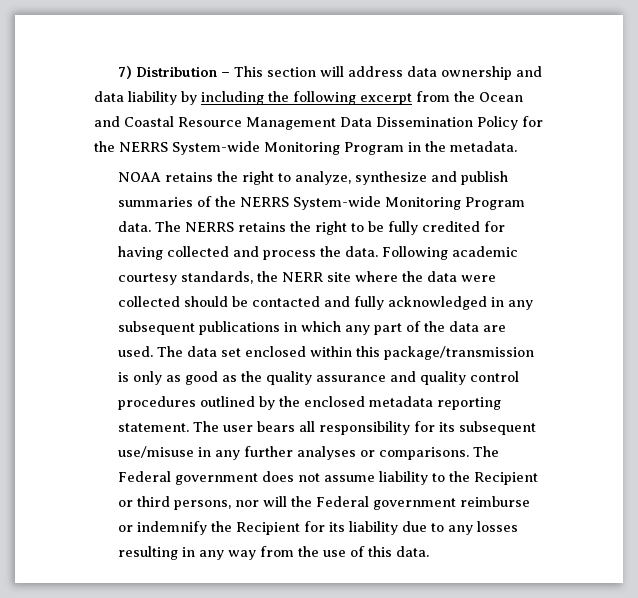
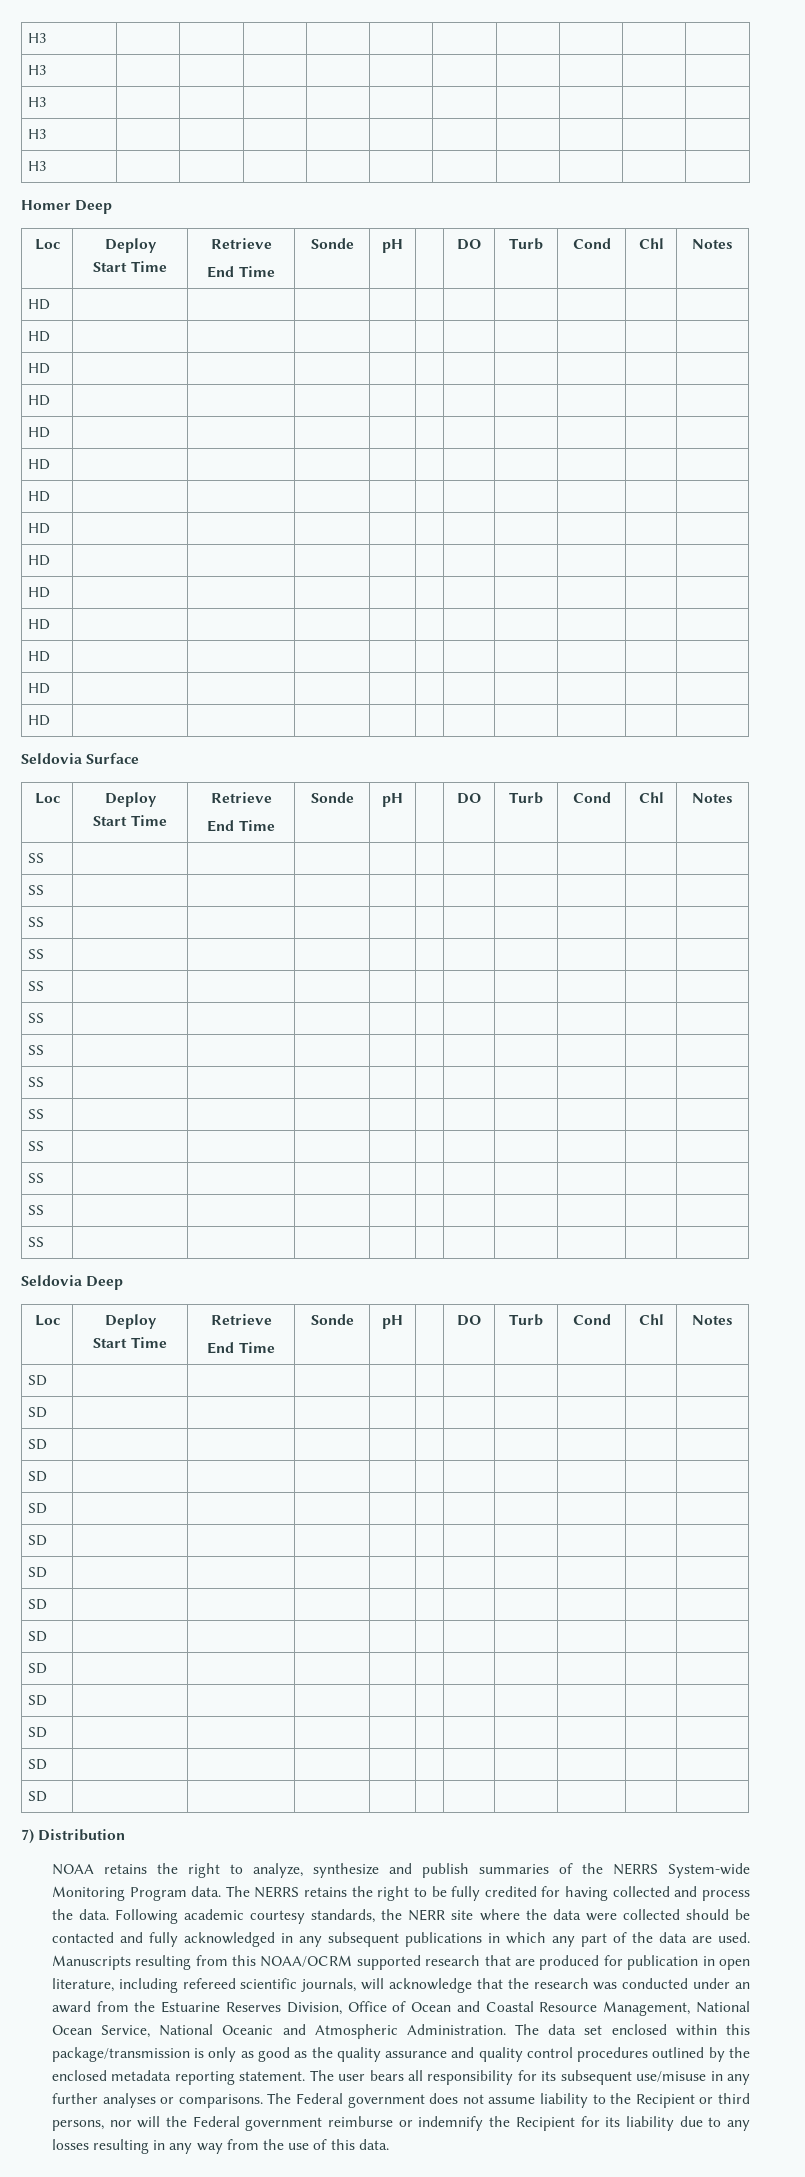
[118,66,543,80] [94,91,523,105] [94,116,543,130] [94,141,517,155] 7) Distribution – This section will address data ownership and data liability by including the following excerpt from the Ocean and Coastal Resource Management Data Dissemination Policy for the NERRS System-wide Monitoring Program in the metadata. -> [28,33,47,43] [28,65,47,75] [28,97,47,107] [28,129,47,139] [28,161,47,171] [21,200,113,214] [34,239,60,250] [104,238,157,253] [93,261,167,272] [210,238,272,249] [207,266,275,278] [310,238,354,249] [382,239,403,253] [457,239,481,250] [509,238,543,250] [572,238,611,249] [638,238,664,249] [692,239,733,249] [28,299,51,310] [28,331,51,342] [28,363,51,374] [28,395,51,406] [28,427,51,438] [28,459,51,470] [28,491,51,502] [28,523,51,534] [28,555,51,566] [28,587,51,598] [28,619,51,630] [28,651,51,662] [28,683,51,694] [28,715,51,726] [21,753,140,764] [34,793,60,804] [104,792,157,807] [93,815,167,826] [210,792,272,803] [207,820,275,832] [310,792,354,803] [382,793,403,807] [457,793,481,804] [509,792,543,804] [572,792,611,803] [638,792,664,803] [692,793,733,803] [28,853,45,863] [28,885,45,895] [28,917,45,927] [28,949,45,959] [28,981,45,991] [28,1013,45,1023] [28,1045,45,1055] [28,1077,45,1087] [28,1109,45,1119] [28,1141,45,1151] [28,1173,45,1183] [28,1205,45,1215] [28,1237,45,1247] [21,1275,124,1290] [34,1315,60,1326] [104,1314,157,1329] [93,1337,167,1348] [210,1314,272,1325] [207,1342,275,1354] [310,1314,354,1325] [382,1315,403,1329] [457,1315,481,1326] [509,1314,543,1326] [572,1314,611,1325] [638,1314,664,1325] [692,1315,733,1325] [28,1375,48,1386] [28,1407,48,1418] [28,1439,48,1450] [28,1471,48,1482] [28,1503,48,1514] [28,1535,48,1546] [28,1567,48,1578] [28,1599,48,1610] [28,1631,48,1642] [28,1663,48,1674] [28,1695,48,1706] [28,1727,48,1738] [28,1759,48,1770] [28,1791,48,1802] [21,1829,126,1844] H3 | | | | | | | | | | // H3 | | | | | | | | | | // H3 | | | | | | | | | | // H3 | | | | | | | | | | // H3 | | | | | | | | | | // Homer Deep // Loc | Deploy // Start Time | Retrieve // End Time | Sonde | pH | | DO | Turb | Cond | Chl | Notes // HD | | | | | | | | | | // HD | | | | | | | | | | // HD | | | | | | | | | | // HD | | | | | | | | | | // HD | | | | | | | | | | // HD | | | | | | | | | | // HD | | | | | | | | | | // HD | | | | | | | | | | // HD | | | | | | | | | | // HD | | | | | | | | | | // HD | | | | | | | | | | // HD | | | | | | | | | | // HD | | | | | | | | | | // HD | | | | | | | | | | // Seldovia Surface // Loc | Deploy // Start Time | Retrieve // End Time | Sonde | pH | | DO | Turb | Cond | Chl | Notes // SS | | | | | | | | | | // SS | | | | | | | | | | // SS | | | | | | | | | | // SS | | | | | | | | | | // SS | | | | | | | | | | // SS | | | | | | | | | | // SS | | | | | | | | | | // SS | | | | | | | | | | // SS | | | | | | | | | | // SS | | | | | | | | | | // SS | | | | | | | | | | // SS | | | | | | | | | | // SS | | | | | | | | | | // Seldovia Deep // Loc | Deploy // Start Time | Retrieve // End Time | Sonde | pH | | DO | Turb | Cond | Chl | Notes // SD | | | | | | | | | | // SD | | | | | | | | | | // SD | | | | | | | | | | // SD | | | | | | | | | | // SD | | | | | | | | | | // SD | | | | | | | | | | // SD | | | | | | | | | | // SD | | | | | | | | | | // SD | | | | | | | | | | // SD | | | | | | | | | | // SD | | | | | | | | | | // SD | | | | | | | | | | // SD | | | | | | | | | | // SD | | | | | | | | | | // 7) Distribution
(153, 351) none -> [51,1955,751,1970] [51,1978,750,1993] [51,2001,751,2016] [51,2024,506,2039] Manuscripts resulting from this NOAA/OCRM supported research that are produced for publication in open literature, including refereed scientific journals, will acknowledge that the research was conducted under an award from the Estuarine Reserves Division, Office of Ocean and Coastal Resource Management, National Ocean Service, National Oceanic and Atmospheric Administration.

